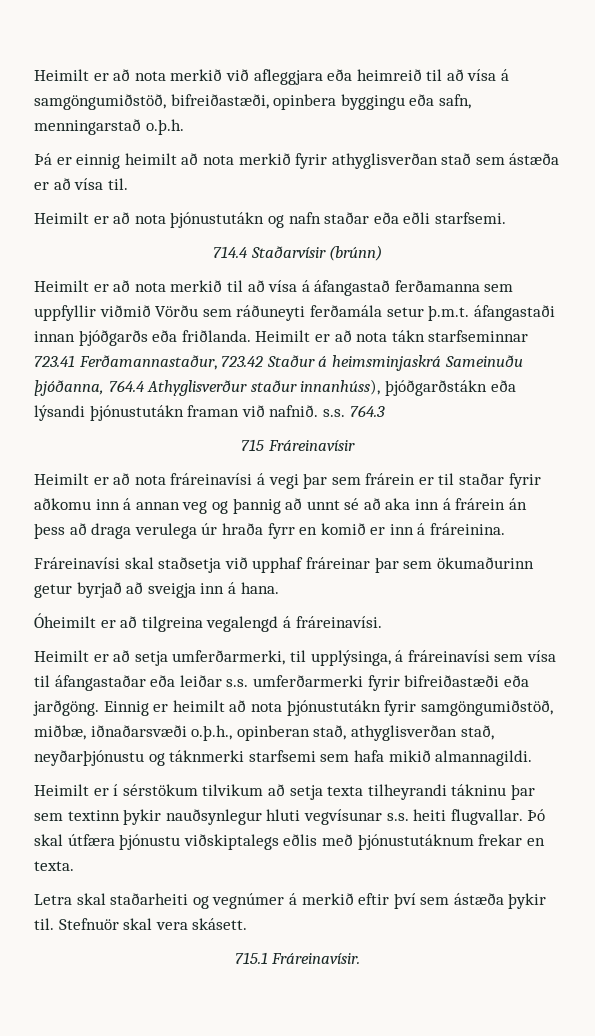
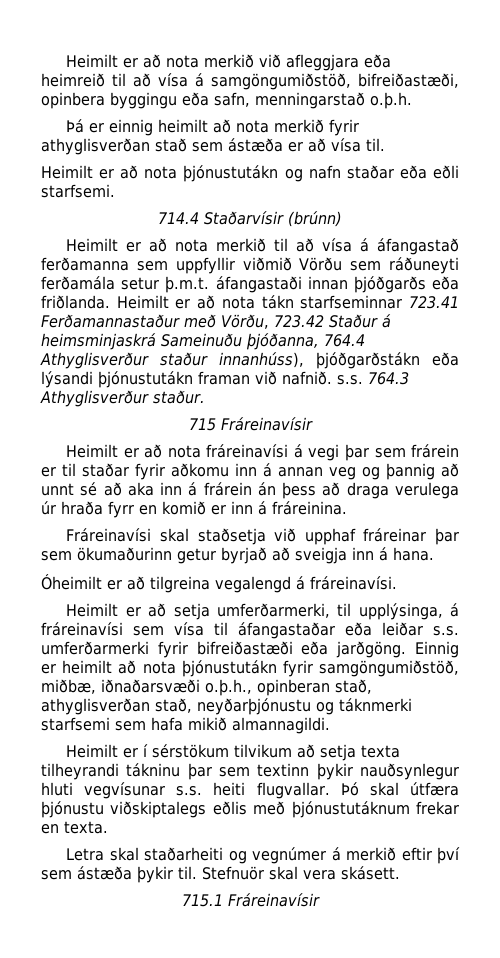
[78,355,217,370] Ferðamannastaður, -> [41,314,269,329] Ferðamannastaður með Vörðu,
(385, 411) none -> [40,390,205,407] Athyglisverður staður.
[271,953,361,964] Fráreinavísir. -> [227,893,320,907] Fráreinavísir

